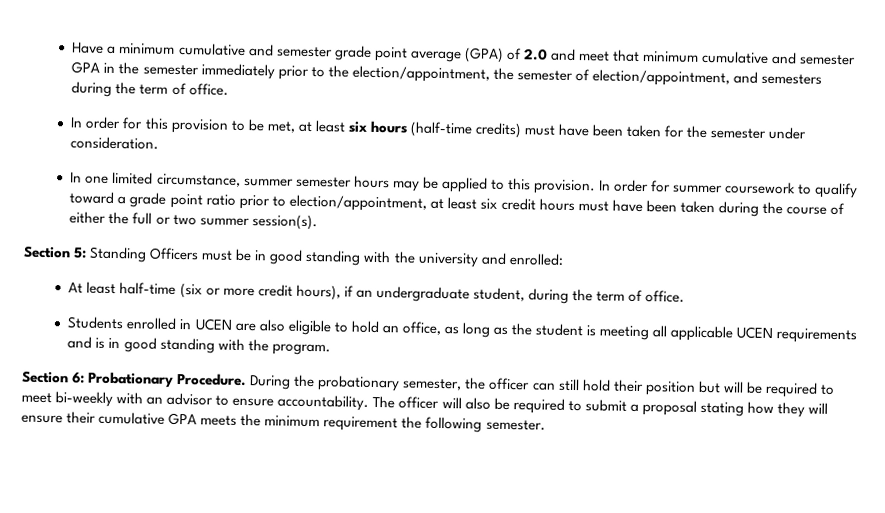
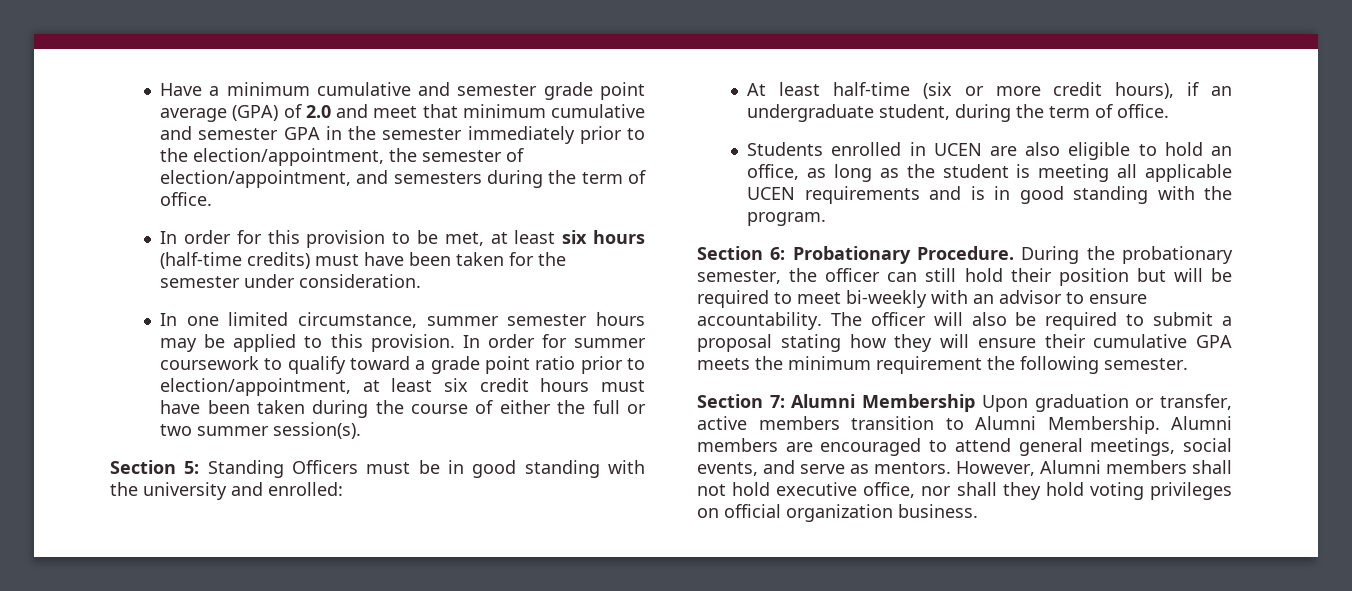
(546, 425) none -> [697,394,1232,412] [697,416,1232,434] [697,438,1232,456] [697,460,1232,476] [697,482,1232,500] [697,504,978,522] // Section 7: Alumni Membership Upon graduation or transfer, active members transition to Alumni Membership. Alumni members are encouraged to attend general meetings, social events, and serve as mentors. However, Alumni members shall not hold executive office, nor shall they hold voting privileges on official organization business.

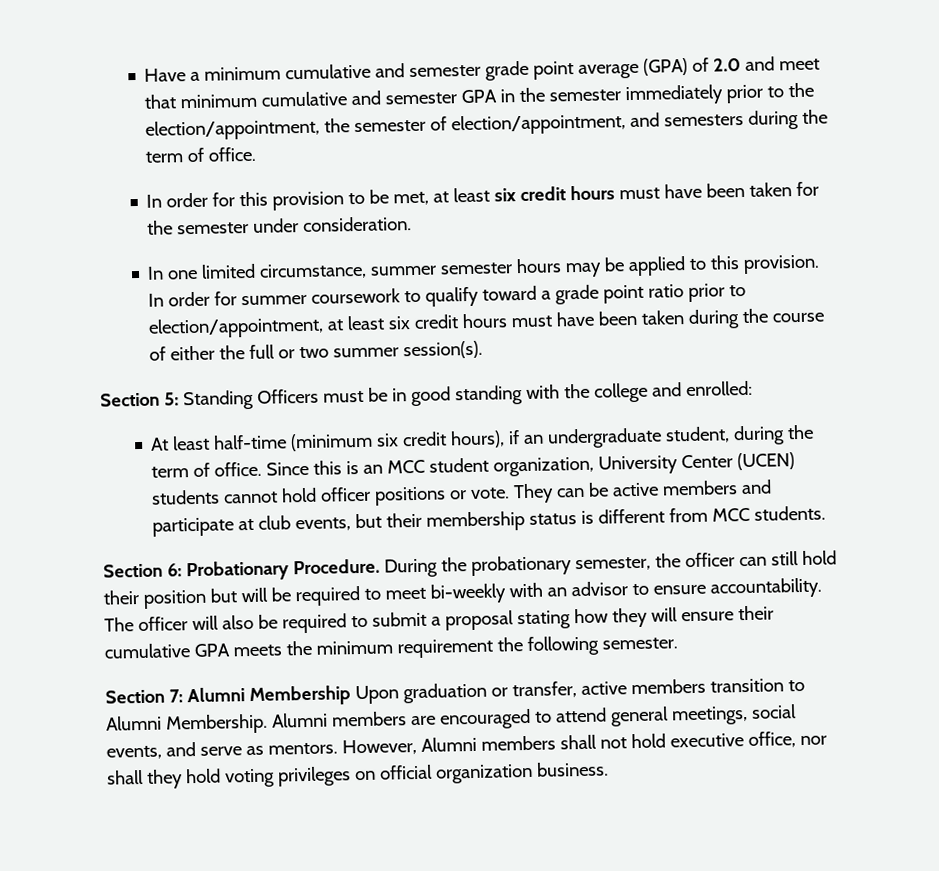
[593,230,645,244] [160,252,311,269] hours (half-time credits) -> [520,185,616,202] credit hours
[143,482,227,500] university -> [593,382,648,403] college
[922,82,1041,99] (six or more -> [290,432,400,452] (minimum six
[747,142,1232,160] [747,164,1232,182] [747,186,1232,204] [747,212,827,226] // Students enrolled in UCEN are also eligible to hold an office, as long as the student is meeting all applicable UCEN requirements and is in good standing with the program. -> [266,452,796,477] [151,479,773,506] [152,505,827,537] Since this is an MCC student organization, University Center (UCEN) students cannot hold officer positions or vote. They can be active members and participate at club events, but their membership status is different from MCC students.

